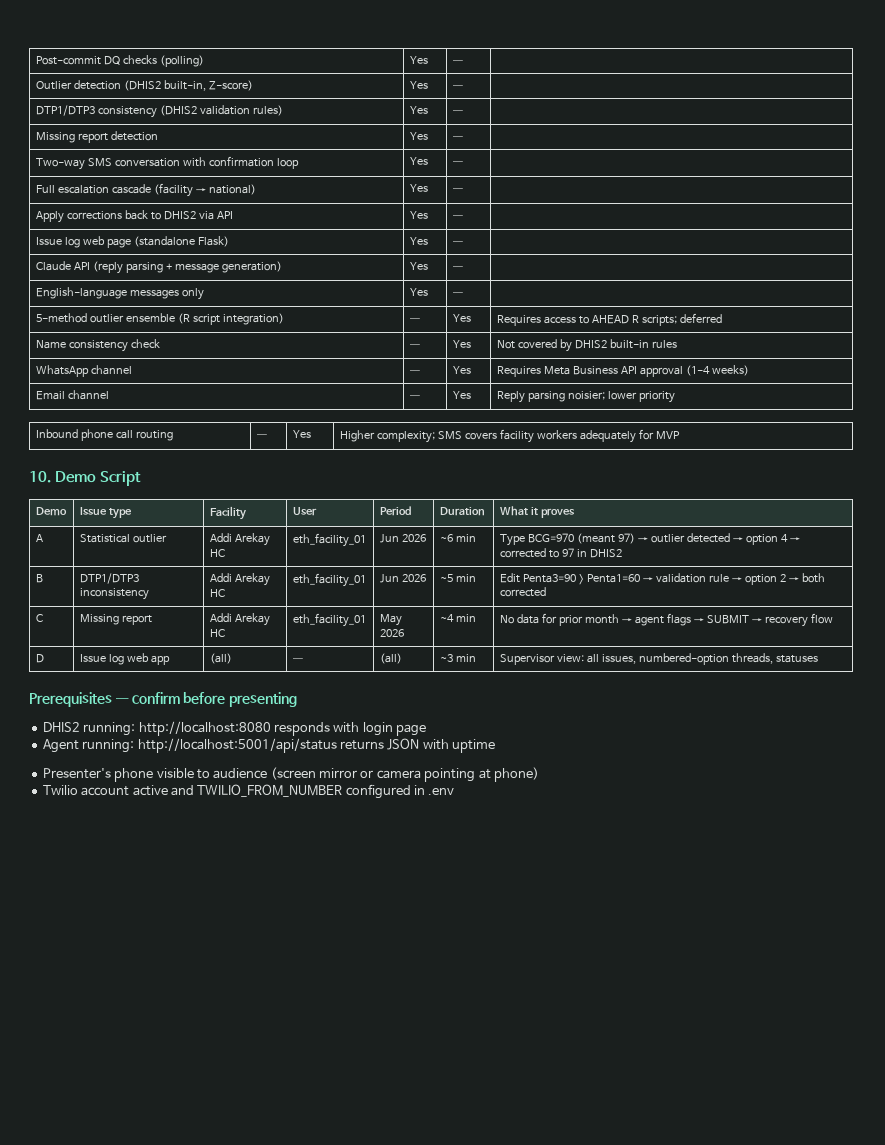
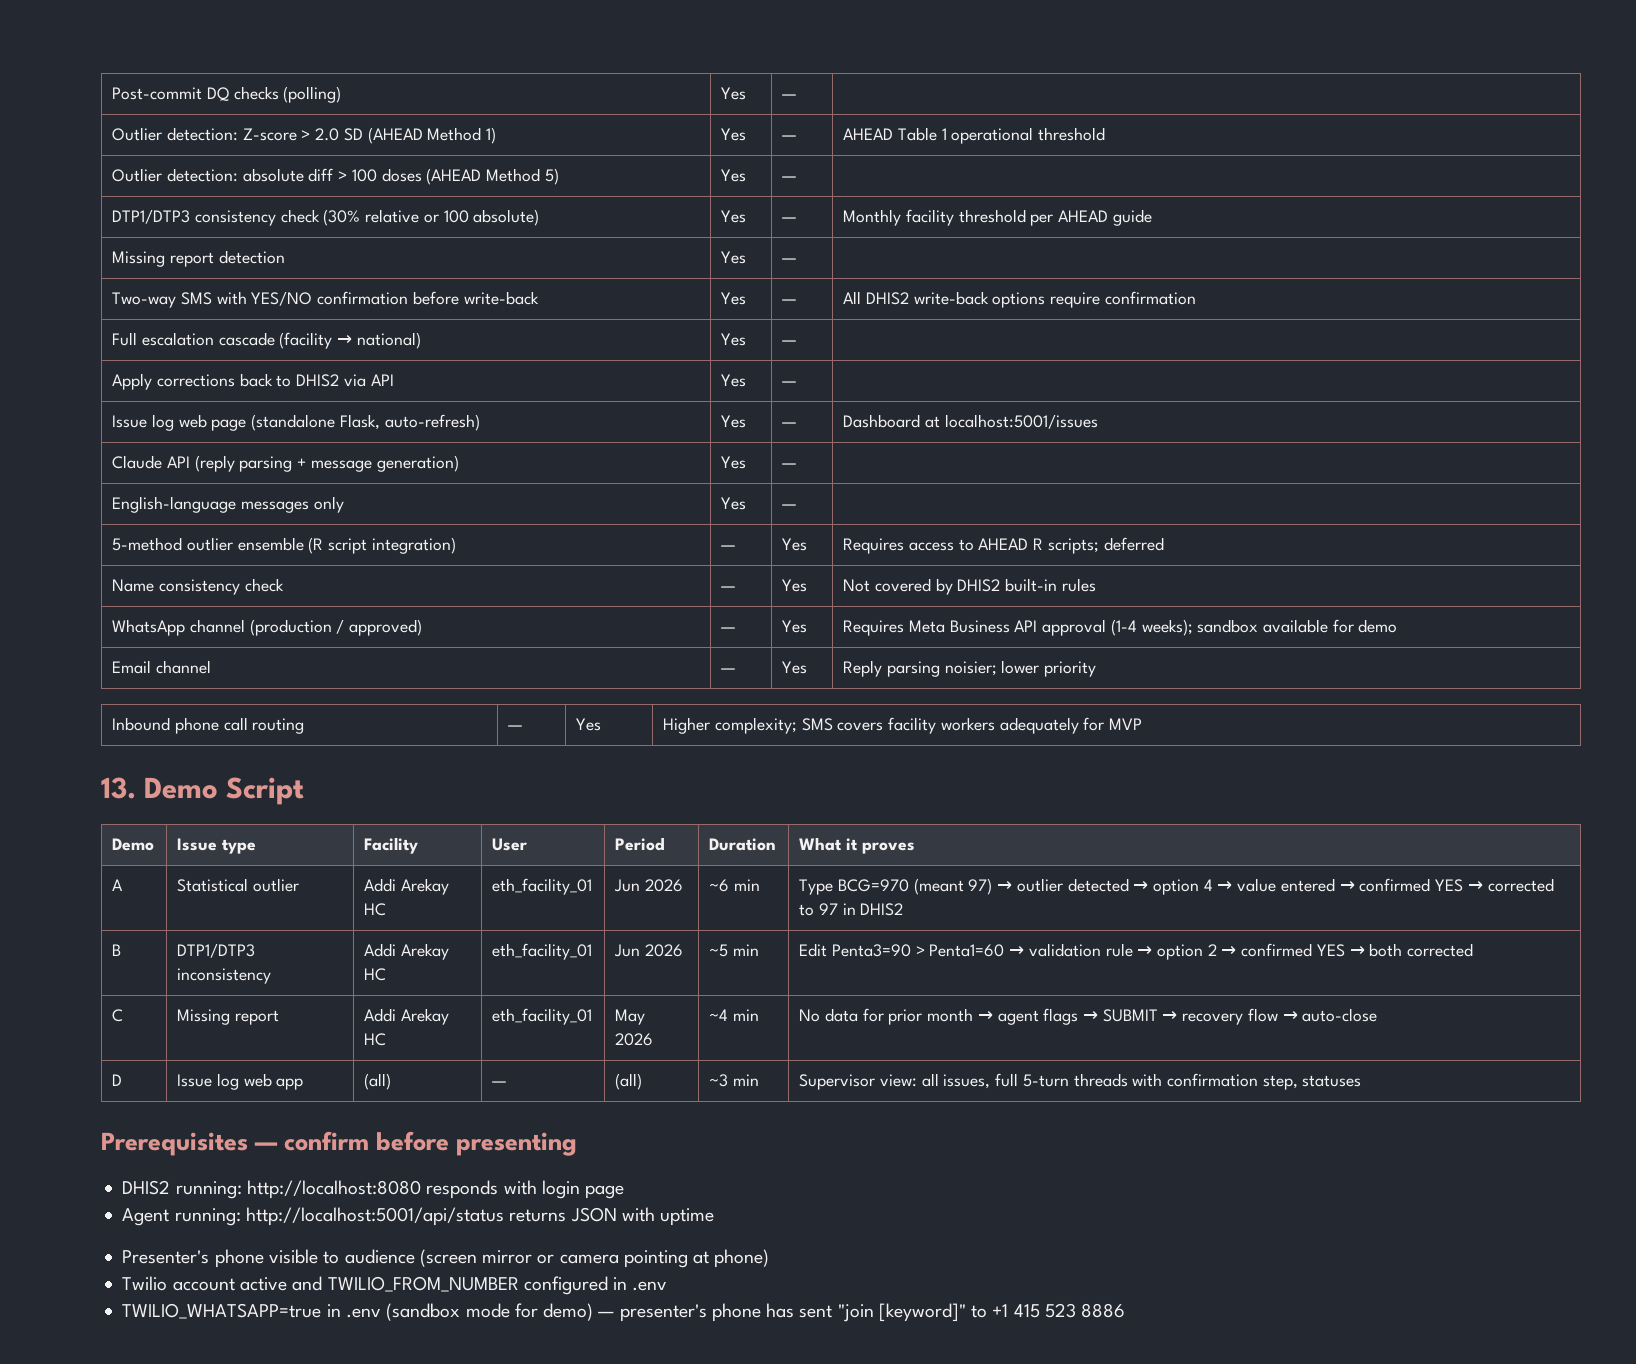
[73,80,253,91] [409,81,428,89] [452,85,463,89] [35,105,283,118] [409,106,428,114] [452,110,463,114] detection (DHIS2 built-in, Z-score) | Yes | — | // DTP1/DTP3 consistency (DHIS2 validation rules) | Yes | — | -> [166,127,496,144] [721,128,747,141] [782,135,797,140] [843,127,1106,144] [112,168,559,185] [721,169,747,182] [782,176,797,181] [112,209,540,226] [721,210,747,223] [782,217,797,222] [843,209,1152,226] detection: Z-score > 2.0 SD (AHEAD Method 1) | Yes | — | AHEAD Table 1 operational threshold // Outlier detection: absolute diff > 100 doses (AHEAD Method 5) | Yes | — | // DTP1/DTP3 consistency check (30% relative or 100 absolute) | Yes | — | Monthly facility threshold per AHEAD guide
[114,156,299,169] [409,157,428,165] [452,161,463,165] conversation with confirmation loop | Yes | — | -> [216,291,539,306] [721,292,747,305] [782,299,797,304] [843,291,1196,308] with YES/NO confirmation before write-back | Yes | — | All DHIS2 write-back options require confirmation
[197,236,229,247] [409,237,428,245] [452,241,463,245] Flask) | Yes | — | -> [339,414,480,431] [721,415,747,428] [782,422,797,427] [843,414,1098,429] Flask, auto-refresh) | Yes | — | Dashboard at localhost:5001/issues
(132, 370) none -> [249,619,423,636] (production / approved)
[711,365,749,376] weeks) -> [1141,619,1398,636] weeks); sandbox available for demo
[29,471,51,483] 10. -> [101,777,136,799] 13.
(800, 539) none -> [1237,878,1483,892] value entered → confirmed YES →
(799, 579) none -> [1241,943,1365,957] confirmed YES →
(833, 618) none -> [1282,1008,1378,1022] → auto-close
[638,653,773,665] numbered-option threads, -> [995,1073,1298,1090] full 5-turn threads with confirmation step,
(455, 791) none -> [122,1303,1126,1322] // TWILIO_WHATSAPP=true in .env (sandbox mode for demo) — presenter's phone has sent "join [keyword]" to +1 415 523 8886

